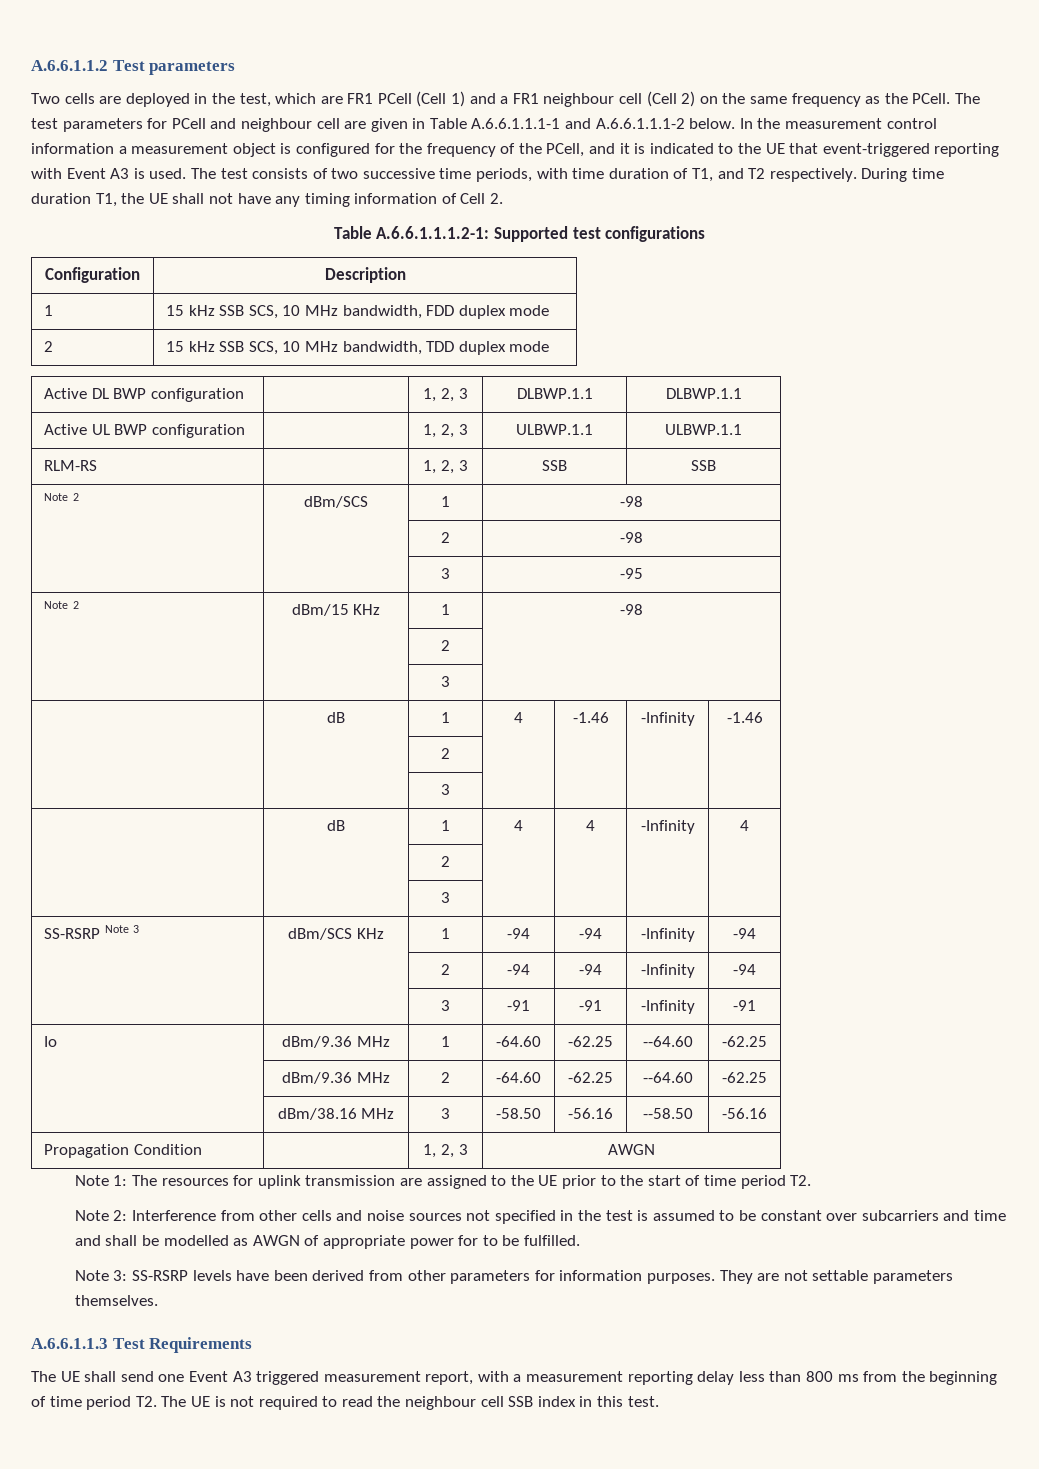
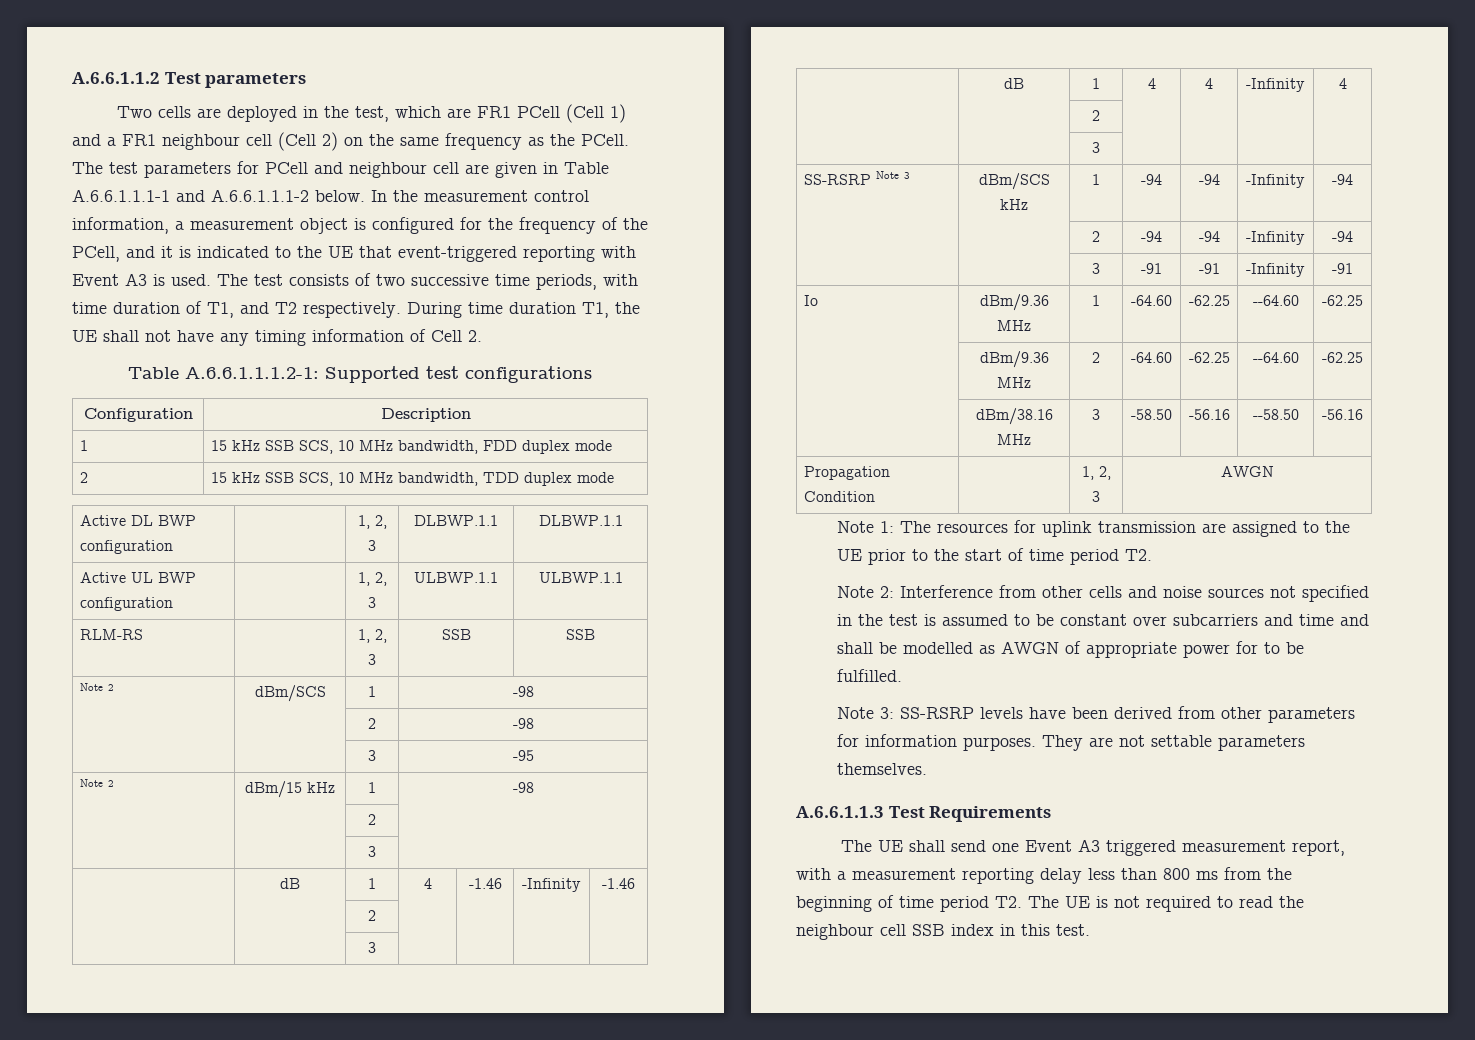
[31,143,114,154] information -> [72,217,169,234] information,
[353,604,381,615] KHz -> [307,782,335,793] kHz
[356,928,384,939] KHz -> [1000,199,1028,210] kHz

